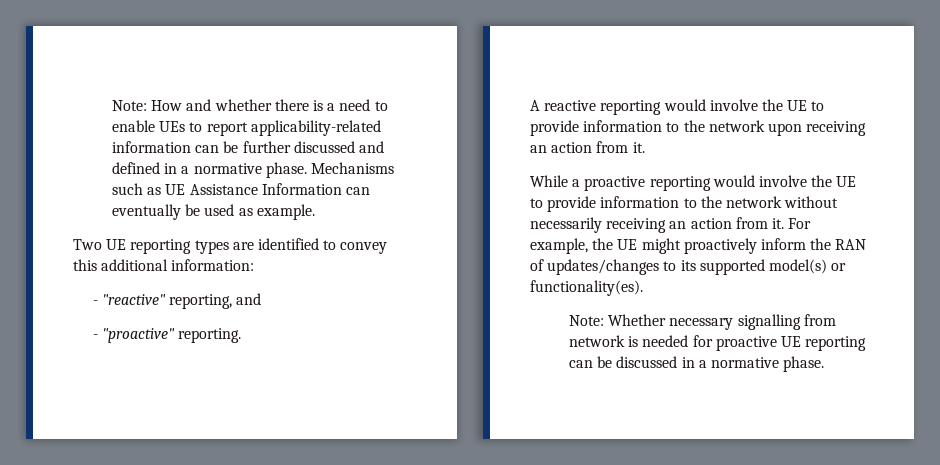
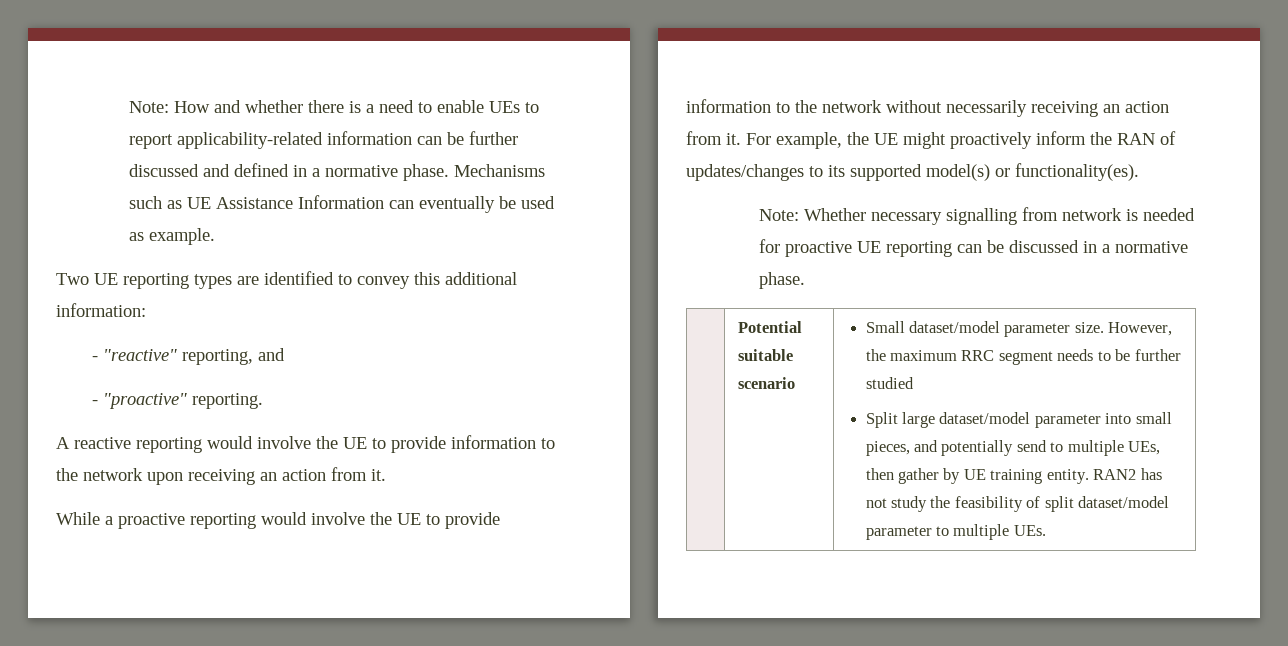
(825, 364) none -> [738,321,803,333] [738,349,794,361] [738,377,796,389] [865,321,1173,337] [865,349,1181,365] [865,377,914,389] [865,412,1172,428] [865,440,1161,456] [865,468,1162,484] [865,496,1170,512] [865,524,1046,540] // | Potential suitable scenario | Small dataset/model parameter size. However, the maximum RRC segment needs to be further studied // Split large dataset/model parameter into small pieces, and potentially send to multiple UEs, then gather by UE training entity. RAN2 has not study the feasibility of split dataset/model parameter to multiple UEs.

